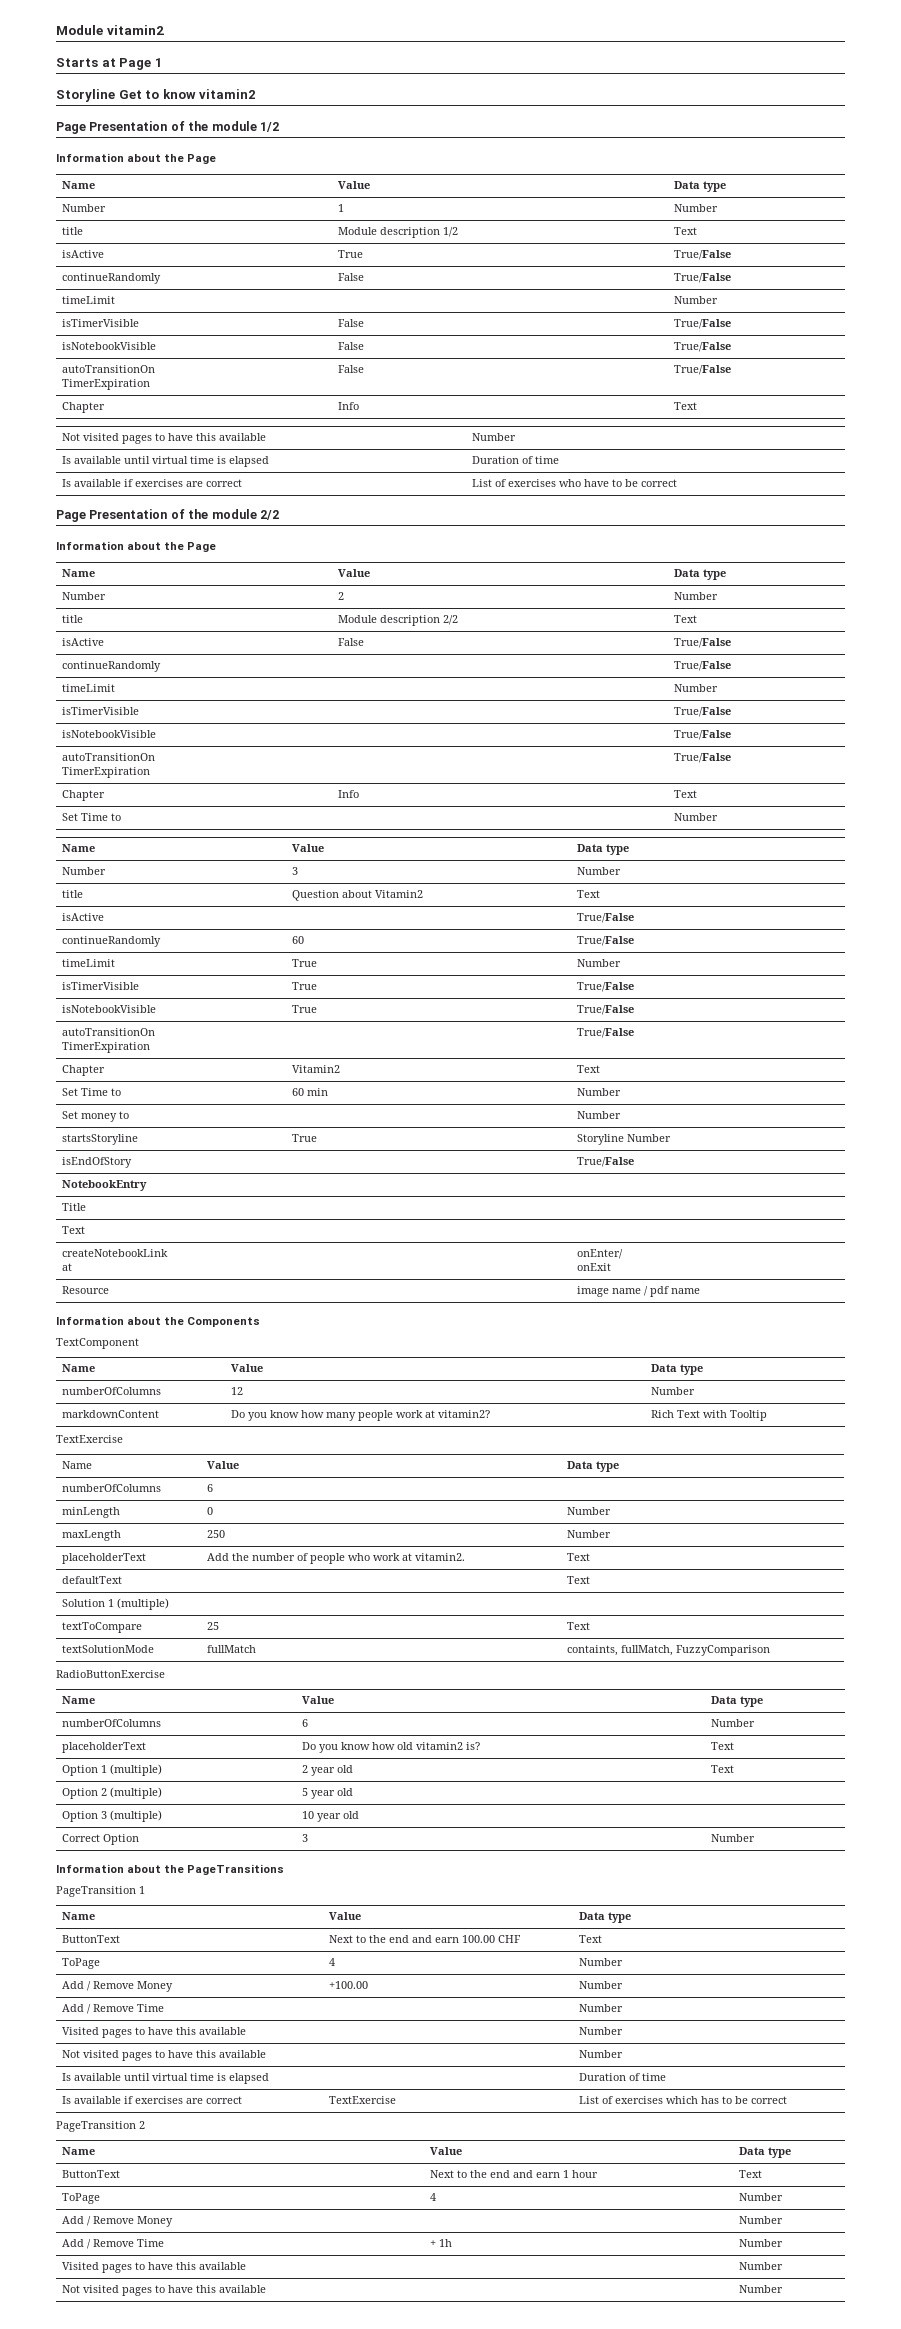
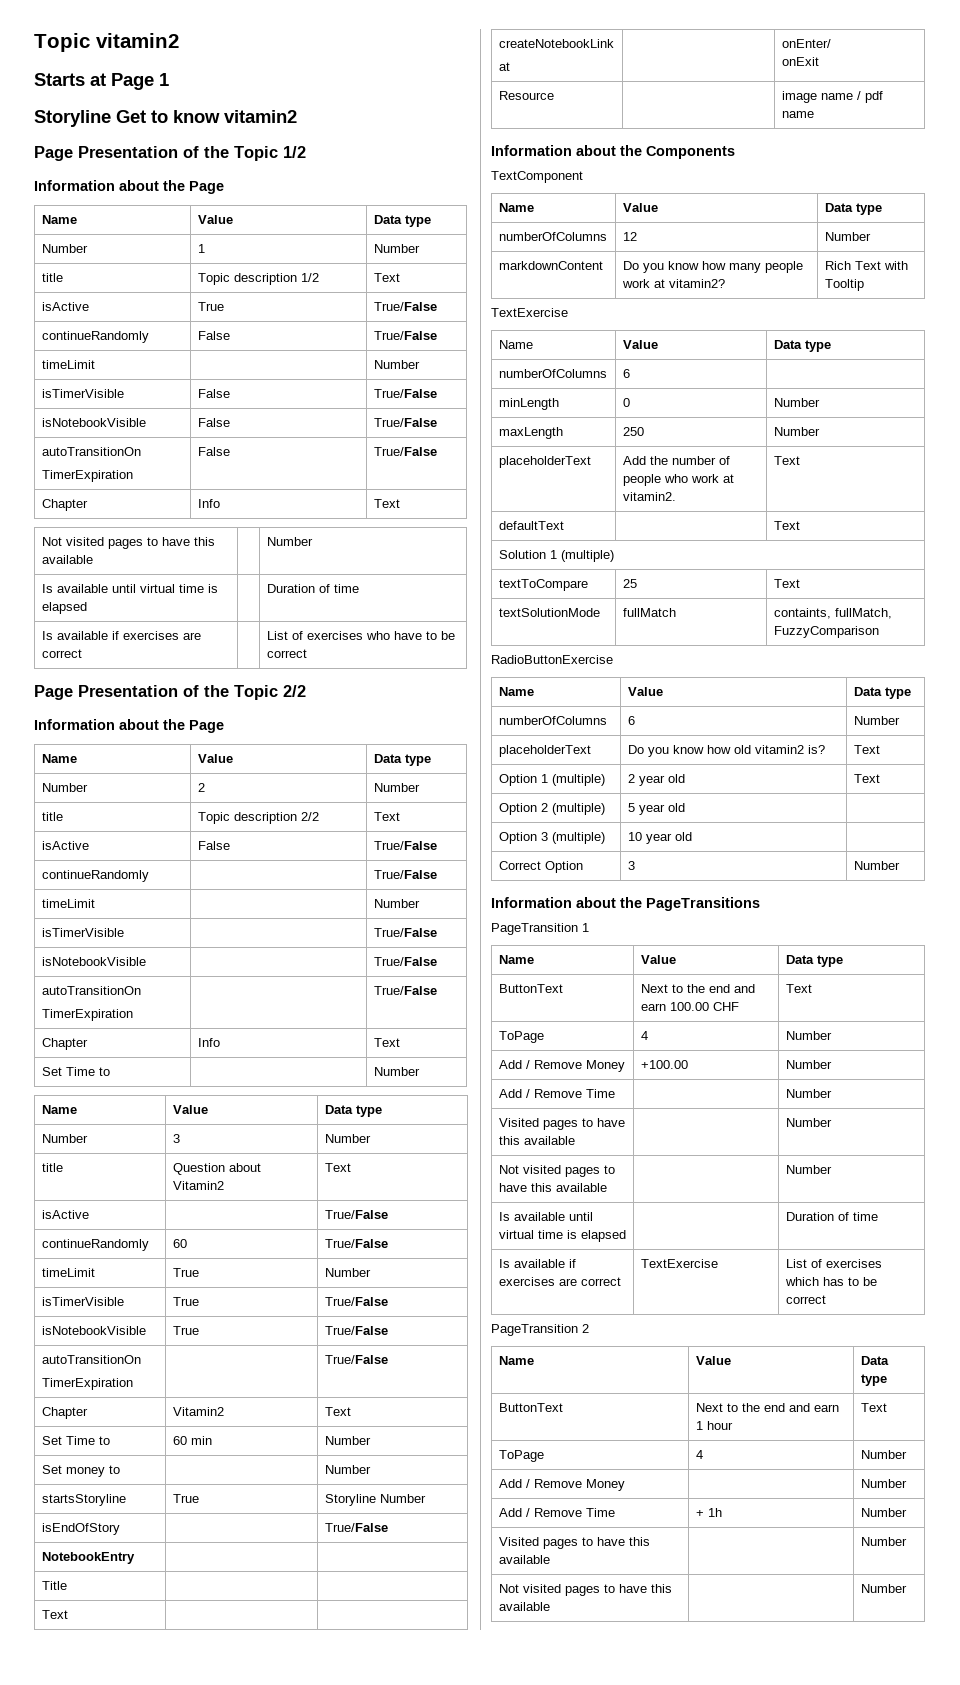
[56,25,103,35] Module -> [34,33,90,52] Topic
[211,121,257,131] module -> [234,146,278,161] Topic
[338,227,378,235] Module -> [197,273,230,285] Topic
[211,509,257,519] module -> [234,685,278,700] Topic
[338,615,378,623] Module -> [197,812,230,824] Topic

